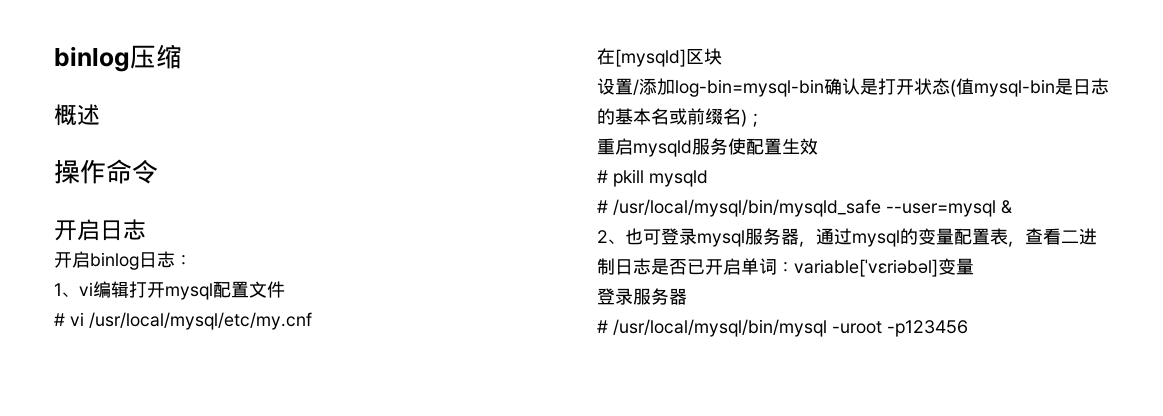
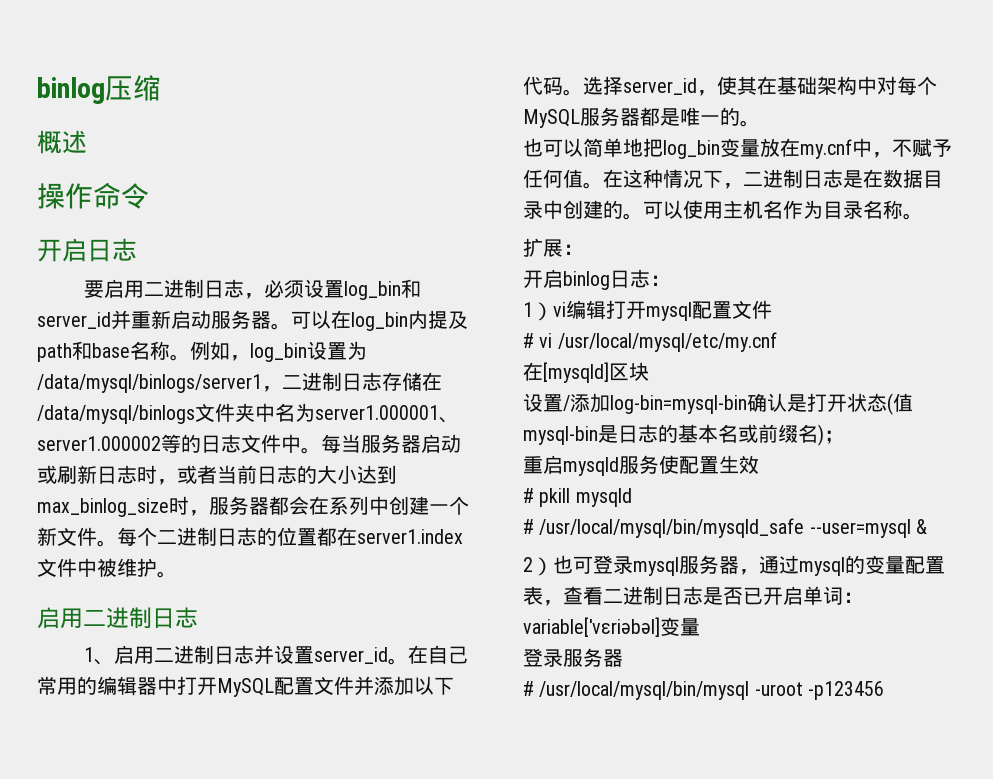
(146, 229) none -> [83,279,421,300] [37,310,468,331] [37,341,367,362] [37,372,442,393] [37,403,459,424] [37,434,461,454] [37,465,397,485] [37,496,469,517] [37,527,463,547] [37,558,177,578] [37,607,198,629] [83,645,468,665] [37,676,454,697] [523,76,937,96] [523,107,760,128] [523,138,952,159] [523,169,943,189] [523,200,923,220] [523,238,583,257] // 要启用二进制日志，必须设置log_bin和server_id并重新启动服务器。可以在log_bin内提及path和base名称。例如，log_bin设置为/data/mysql/binlogs/server1，二进制日志存储在/data/mysql/binlogs文件夹中名为server1.000001、server1.000002等的日志文件中。每当服务器启动或刷新日志时，或者当前日志的大小达到max_binlog_size时，服务器都会在系列中创建一个新文件。每个二进制日志的位置都在server1.index文件中被维护。 // 启用二进制日志 // 1、启用二进制日志并设置server_id。在自己常用的编辑器中打开MySQL配置文件并添加以下代码。选择server_id，使其在基础架构中对每个MySQL服务器都是唯一的。 // 也可以简单地把log_bin变量放在my.cnf中，不赋予任何值。在这种情况下，二进制日志是在数据目录中创建的。可以使用主机名作为目录名称。 // 扩展：
[62,292,79,297] 、 -> [533,302,553,321] ）
[608,239,625,244] 、 -> [533,557,553,576] ）

